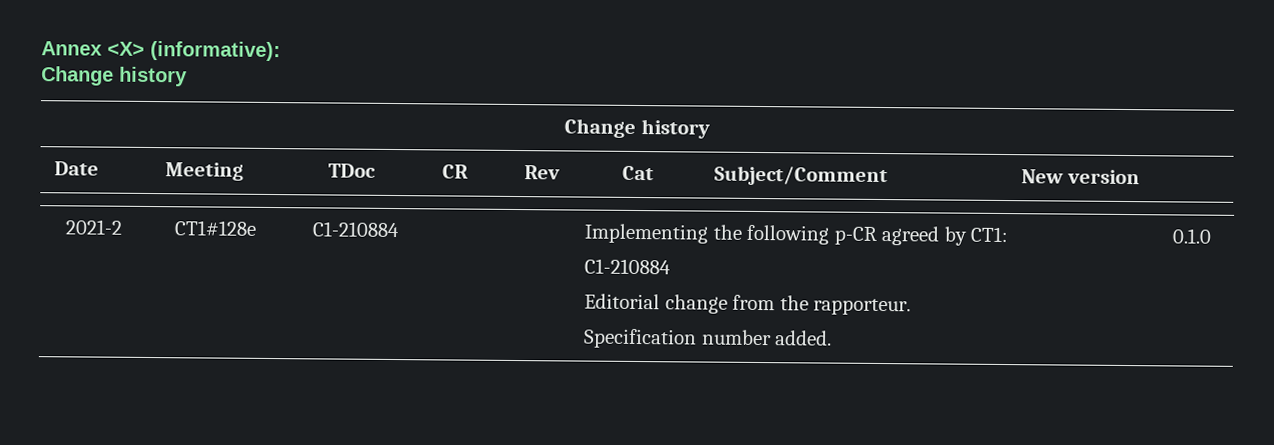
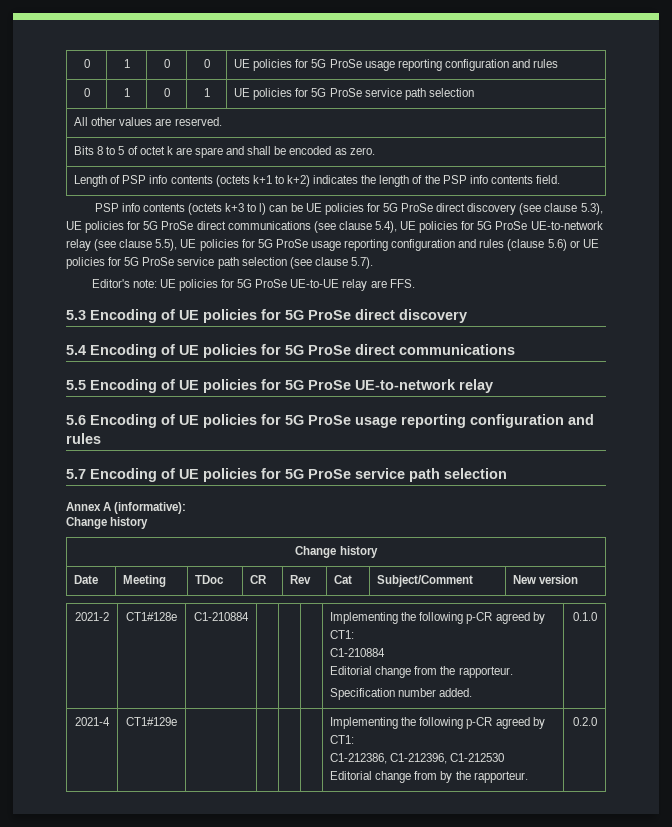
[41,41,145,56] Annex <X> -> [83,59,90,68] [123,59,130,68] [163,59,170,68] [203,59,210,68] [234,59,559,71] [83,88,90,97] [123,88,130,97] [163,88,170,97] [203,88,210,97] [234,88,474,100] [74,117,222,126] [74,146,375,158] [74,175,560,187] [94,203,603,215] [66,221,603,233] [66,239,599,251] [66,257,373,269] [91,279,415,291] [66,309,467,323] [66,344,515,358] [66,379,493,393] [66,414,594,428] [66,433,101,444] [66,468,507,482] [66,502,112,511] 0 | 1 | 0 | 0 | UE policies for 5G ProSe usage reporting configuration and rules // 0 | 1 | 0 | 1 | UE policies for 5G ProSe service path selection // All other values are reserved. // Bits 8 to 5 of octet k are spare and shall be encoded as zero. // Length of PSP info contents (octets k+1 to k+2) indicates the length of the PSP info contents field. // PSP info contents (octets k+3 to l) can be UE policies for 5G ProSe direct discovery (see clause 5.3), UE policies for 5G ProSe direct communications (see clause 5.4), UE policies for 5G ProSe UE-to-network relay (see clause 5.5), UE policies for 5G ProSe usage reporting configuration and rules (clause 5.6) or UE policies for 5G ProSe service path selection (see clause 5.7). // Editor's note: UE policies for 5G ProSe UE-to-UE relay are FFS. // 5.3 Encoding of UE policies for 5G ProSe direct discovery // 5.4 Encoding of UE policies for 5G ProSe direct communications // 5.5 Encoding of UE policies for 5G ProSe UE-to-network relay // 5.6 Encoding of UE policies for 5G ProSe usage reporting configuration and rules // 5.7 Encoding of UE policies for 5G ProSe service path selection // Annex A
(1211, 236) none -> [75,717,110,726] [126,717,177,726] [330,717,545,729] [330,735,355,744] [330,753,505,764] [330,771,528,783] [572,717,597,726] // 2021-4 | CT1#129e | | | | | Implementing the following p-CR agreed by CT1: // C1-212386, C1-212396, C1-212530 // Editorial change from by the rapporteur. | 0.2.0

